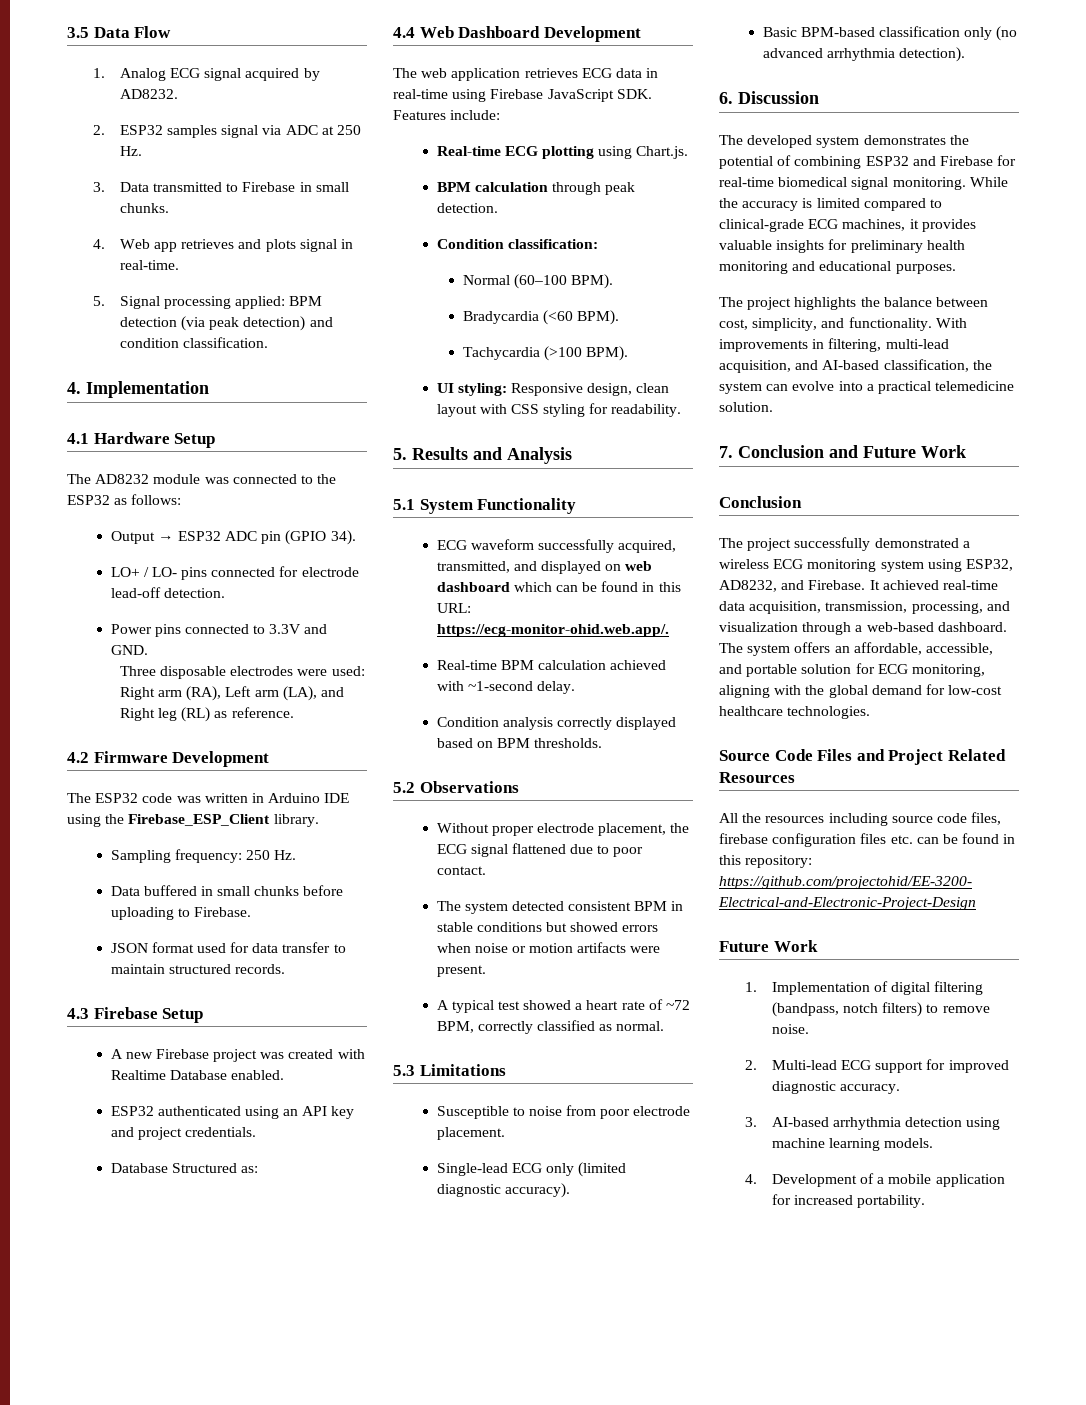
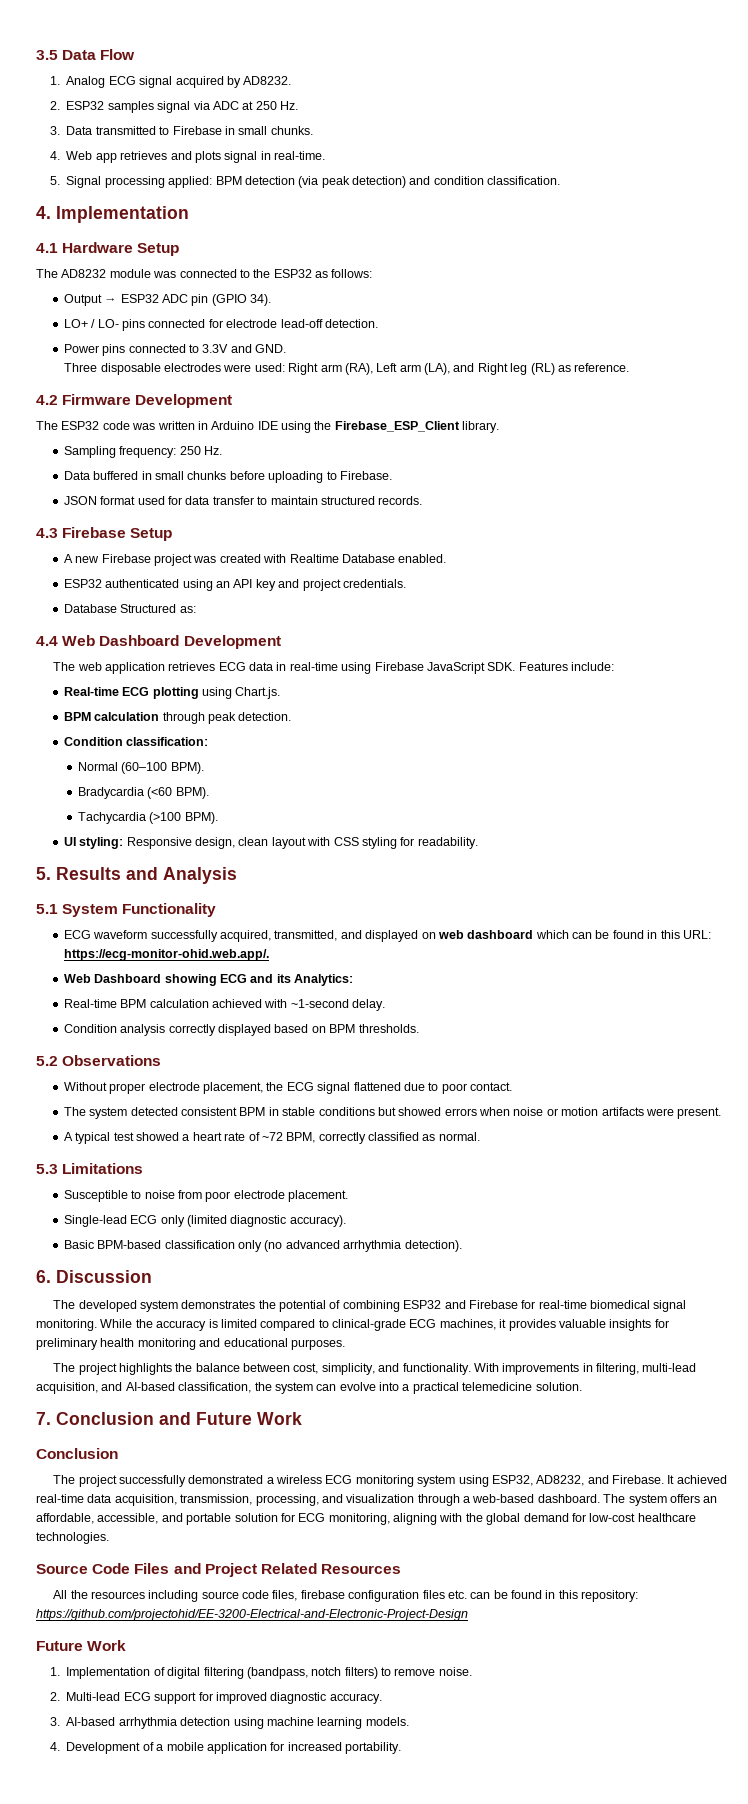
(669, 630) none -> [63,974,354,986] // Web Dashboard showing ECG and its Analytics:

